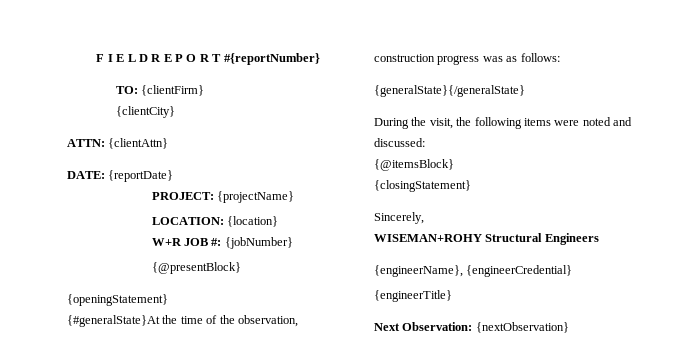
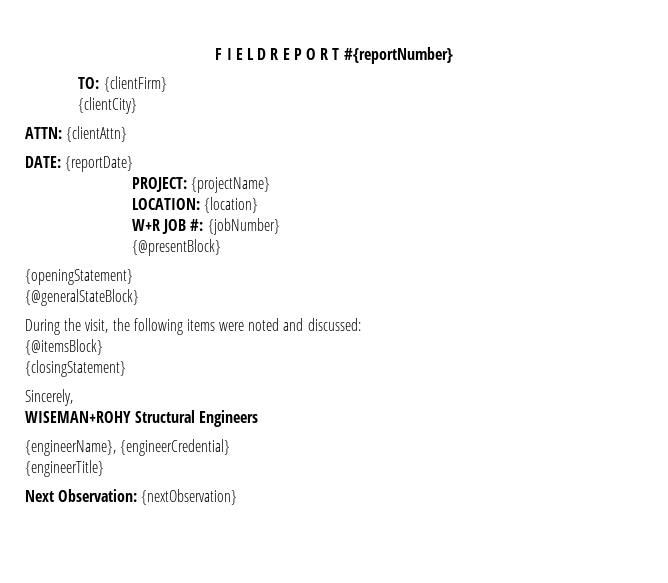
[67,315,298,327] [374,53,560,65] [374,85,525,97] {#generalState}At the time of the observation, construction progress was as follows: // {generalState}{/generalState} -> [25,289,139,306] {@generalStateBlock}

